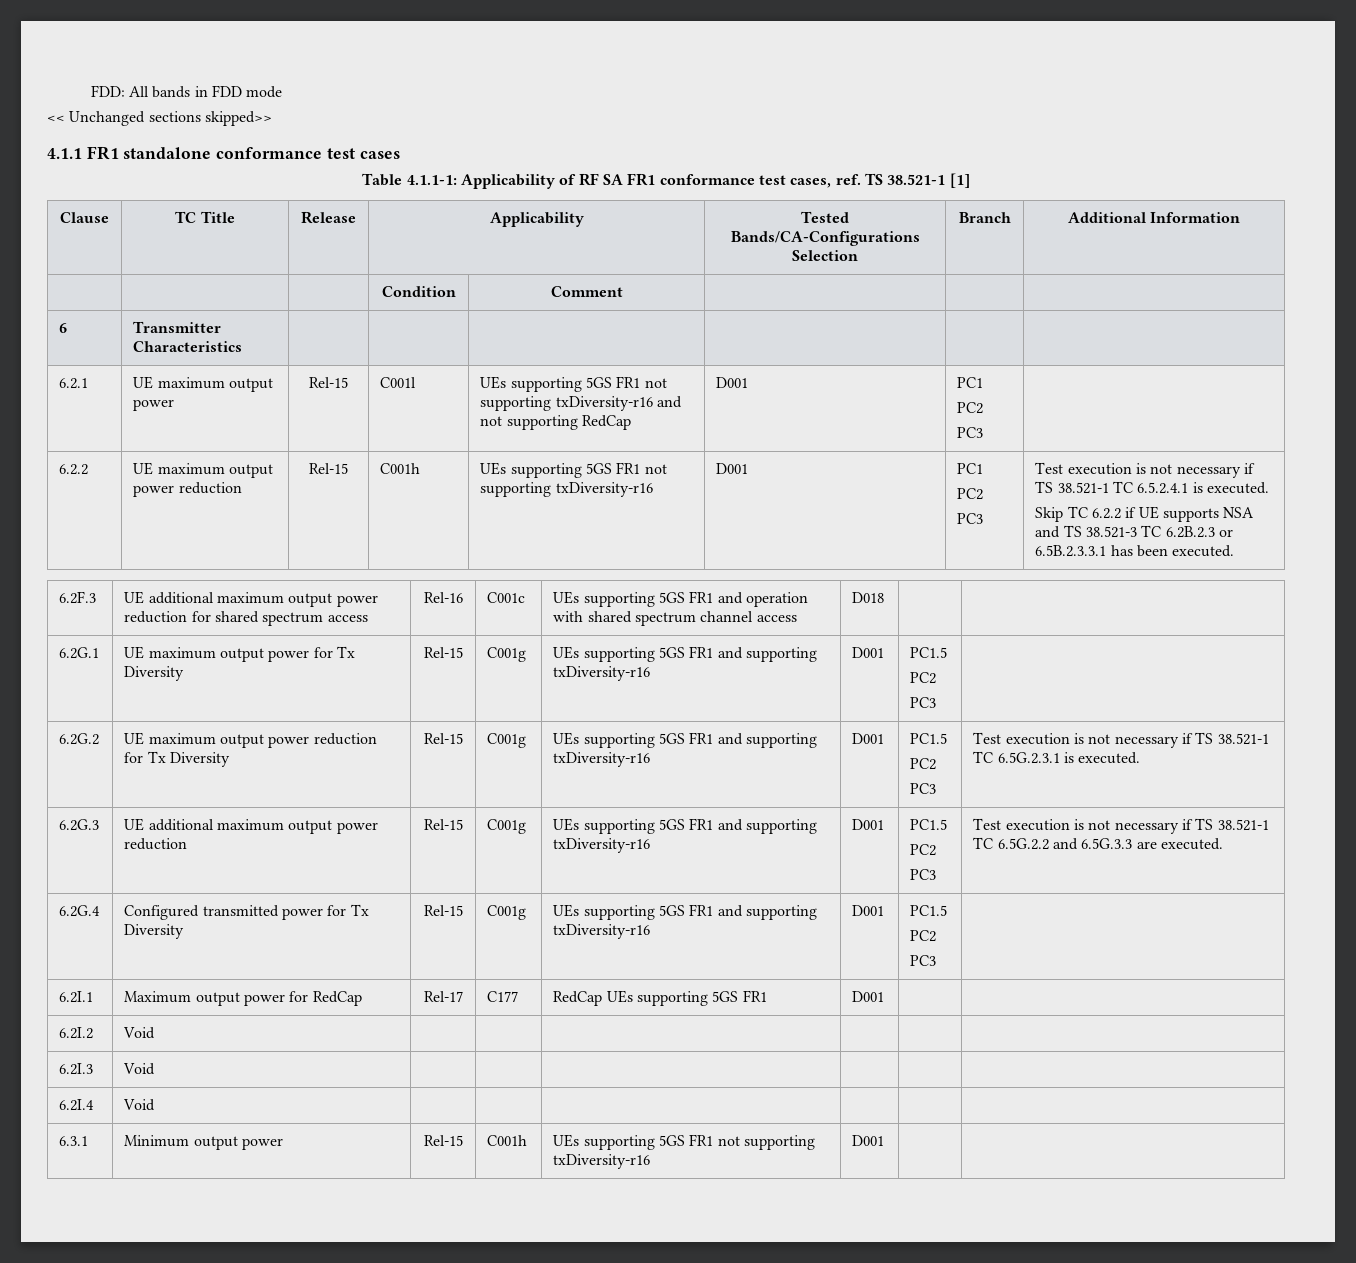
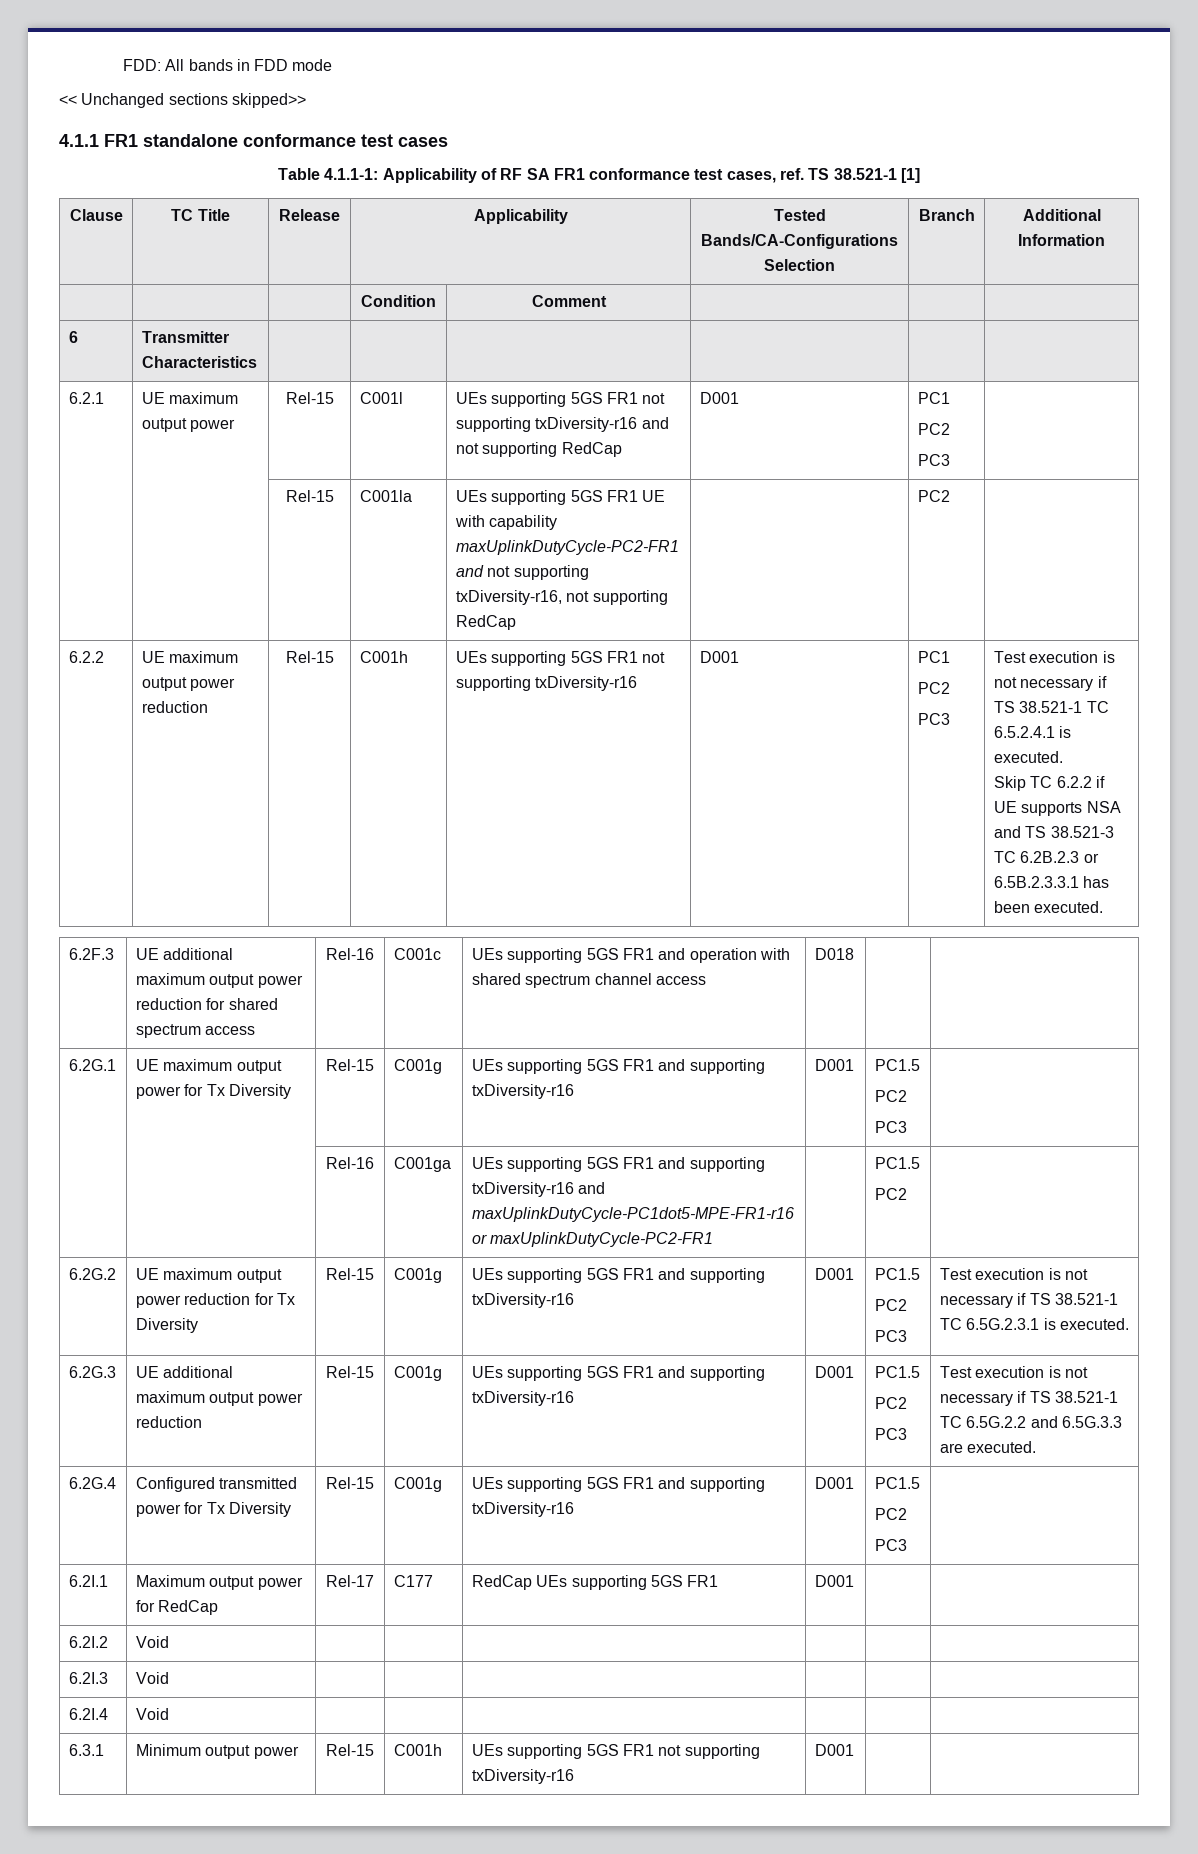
(984, 432) none -> [285,490,334,502] [359,490,412,502] [455,490,666,505] [454,515,558,530] [455,540,679,555] [455,565,589,580] [455,590,668,605] [455,615,516,630] [917,490,950,502] // | | Rel-15 | C001la | UEs supporting 5GS FR1 UE with capability maxUplinkDutyCycle-PC2-FR1 and not supporting txDiversity-r16, not supporting RedCap | | PC2 |
(937, 702) none -> [326,1157,375,1169] [393,1157,451,1172] [471,1157,765,1172] [471,1182,606,1197] [471,1207,794,1222] [471,1232,714,1247] [874,1157,920,1169] [874,1188,907,1200] // | | Rel-16 | C001ga | UEs supporting 5GS FR1 and supporting txDiversity-r16 and maxUplinkDutyCycle-PC1dot5-MPE-FR1-r16 or maxUplinkDutyCycle-PC2-FR1 | | PC1.5 // PC2 |

